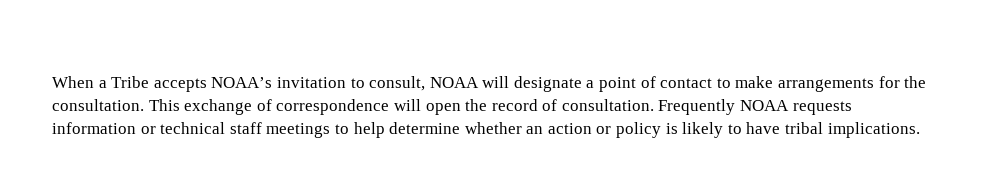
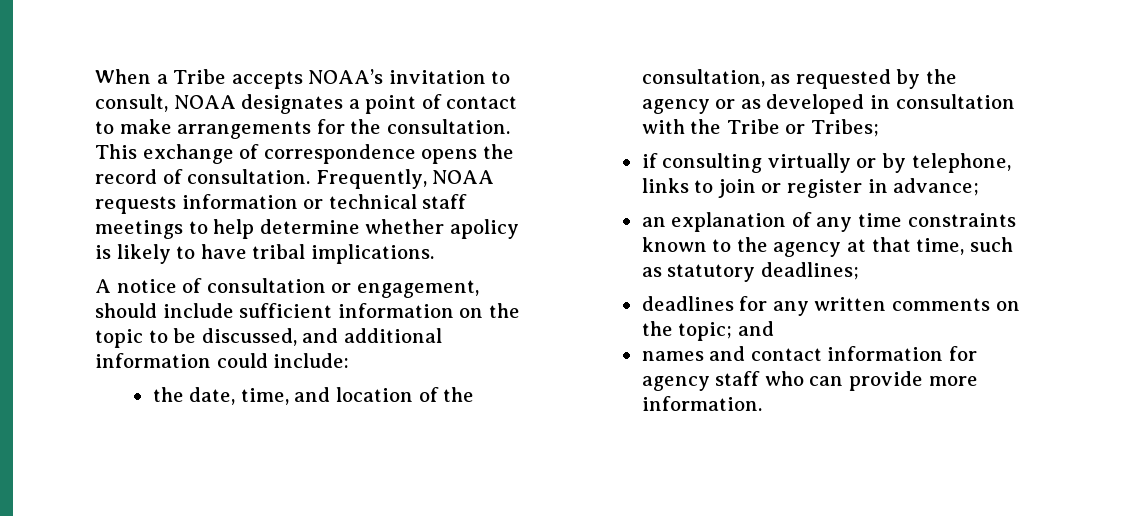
[482,76,582,92] will designate -> [241,94,344,114] designates
[393,99,461,115] will open -> [421,149,478,164] opens
[658,99,736,115] Frequently -> [315,169,427,189] Frequently,
[526,122,662,138] an action or policy -> [449,219,519,239] apolicy
(920, 130) none -> [95,278,479,298] [95,303,520,318] [95,328,442,348] [95,353,350,368] [152,387,475,405] [641,69,957,89] [641,94,1015,114] [641,119,879,137] [641,153,1011,173] [641,178,980,198] [641,212,1016,232] [641,237,1013,257] [641,262,859,282] [641,296,1020,316] [641,321,774,341] [641,346,977,361] [641,371,978,391] [641,396,762,411] // A notice of consultation or engagement, should include sufficient information on the topic to be discussed, and additional information could include: // the date, time, and location of the consultation, as requested by the agency or as developed in consultation with the Tribe or Tribes; // if consulting virtually or by telephone, links to join or register in advance; // an explanation of any time constraints known to the agency at that time, such as statutory deadlines; // deadlines for any written comments on the topic; and // names and contact information for agency staff who can provide more information.

